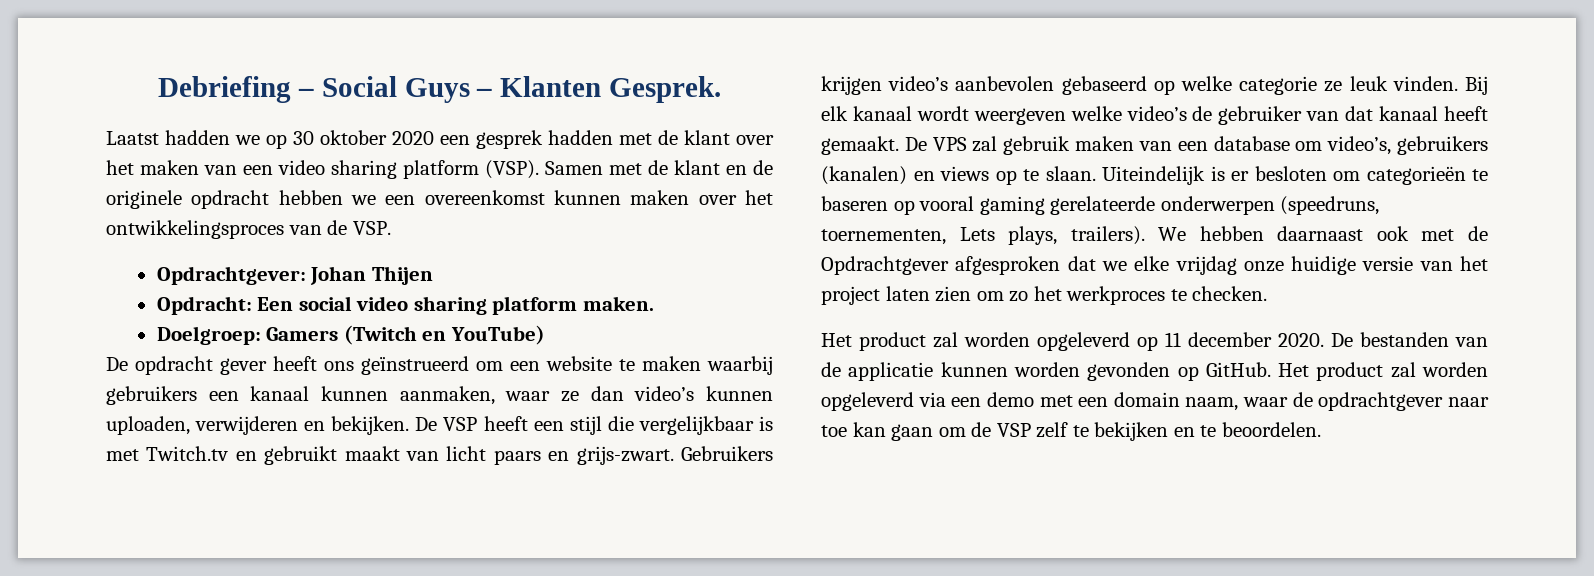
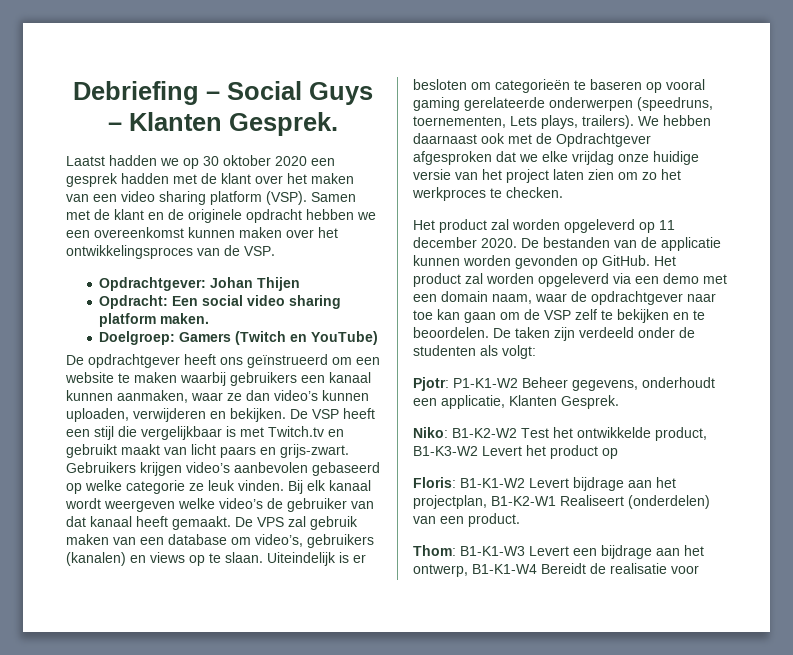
[135,356,267,375] opdracht gever -> [88,354,180,368] opdrachtgever
(1321, 429) none -> [493,327,695,341] [413,345,536,359] [413,377,715,391] [413,395,619,409] [413,427,707,441] [413,445,618,459] [413,477,676,491] [413,495,710,509] [413,513,520,527] [413,545,704,559] [413,563,699,577] De taken zijn verdeeld onder de studenten als volgt: // Pjotr: P1-K1-W2 Beheer gegevens, onderhoudt een applicatie, Klanten Gesprek. // Niko: B1-K2-W2 Test het ontwikkelde product, B1-K3-W2 Levert het product op // Floris: B1-K1-W2 Levert bijdrage aan het projectplan, B1-K2-W1 Realiseert (onderdelen) van een product. // Thom: B1-K1-W3 Levert een bijdrage aan het ontwerp, B1-K1-W4 Bereidt de realisatie voor

